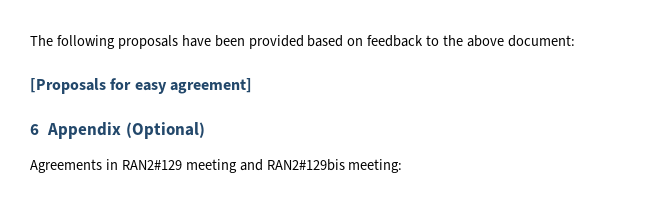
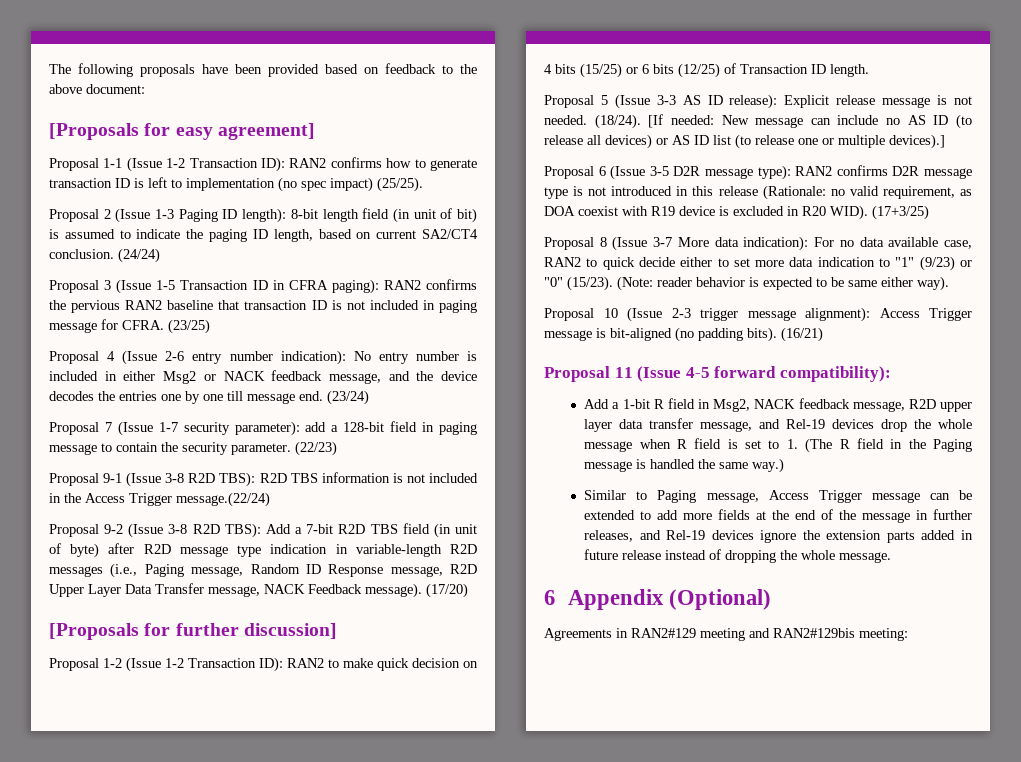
(252, 86) none -> [49,157,477,172] [49,177,423,192] [49,208,477,223] [49,229,478,242] [49,248,160,263] [49,279,478,294] [49,300,477,313] [49,319,210,334] [49,350,478,365] [49,370,477,384] [49,390,369,405] [49,421,478,436] [49,441,337,456] [49,472,478,487] [49,492,270,507] [49,523,477,538] [49,543,478,558] [49,563,477,578] [49,583,468,598] [49,623,337,640] [49,657,478,672] [544,63,869,78] [544,94,973,109] [544,114,972,129] [544,134,945,149] [544,165,972,180] [544,185,972,200] [544,205,929,220] [544,236,973,251] [544,256,973,271] [544,276,949,291] [544,307,972,322] [544,327,823,342] [544,366,891,382] [584,398,973,412] [584,418,973,432] [584,438,972,453] [584,458,785,473] [584,490,972,503] [584,509,972,523] [584,530,973,543] [584,549,892,563] // Proposal 1-1 (Issue 1-2 Transaction ID): RAN2 confirms how to generate transaction ID is left to implementation (no spec impact) (25/25). // Proposal 2 (Issue 1-3 Paging ID length): 8-bit length field (in unit of bit) is assumed to indicate the paging ID length, based on current SA2/CT4 conclusion. (24/24) // Proposal 3 (Issue 1-5 Transaction ID in CFRA paging): RAN2 confirms the pervious RAN2 baseline that transaction ID is not included in paging message for CFRA. (23/25) // Proposal 4 (Issue 2-6 entry number indication): No entry number is included in either Msg2 or NACK feedback message, and the device decodes the entries one by one till message end. (23/24) // Proposal 7 (Issue 1-7 security parameter): add a 128-bit field in paging message to contain the security parameter. (22/23) // Proposal 9-1 (Issue 3-8 R2D TBS): R2D TBS information is not included in the Access Trigger message.(22/24) // Proposal 9-2 (Issue 3-8 R2D TBS): Add a 7-bit R2D TBS field (in unit of byte) after R2D message type indication in variable-length R2D messages (i.e., Paging message, Random ID Response message, R2D Upper Layer Data Transfer message, NACK Feedback message). (17/20) // [Proposals for further discussion] // Proposal 1-2 (Issue 1-2 Transaction ID): RAN2 to make quick decision on 4 bits (15/25) or 6 bits (12/25) of Transaction ID length. // Proposal 5 (Issue 3-3 AS ID release): Explicit release message is not needed. (18/24). [If needed: New message can include no AS ID (to release all devices) or AS ID list (to release one or multiple devices).] // Proposal 6 (Issue 3-5 D2R message type): RAN2 confirms D2R message type is not introduced in this release (Rationale: no valid requirement, as DOA coexist with R19 device is excluded in R20 WID). (17+3/25) // Proposal 8 (Issue 3-7 More data indication): For no data available case, RAN2 to quick decide either to set more data indication to "1" (9/23) or "0" (15/23). (Note: reader behavior is expected to be same either way). // Proposal 10 (Issue 2-3 trigger message alignment): Access Trigger message is bit-aligned (no padding bits). (16/21) // Proposal 11 (Issue 4-5 forward compatibility): // Add a 1-bit R field in Msg2, NACK feedback message, R2D upper layer data transfer message, and Rel-19 devices drop the whole message when R field is set to 1. (The R field in the Paging message is handled the same way.) // Similar to Paging message, Access Trigger message can be extended to add more fields at the end of the message in further releases, and Rel-19 devices ignore the extension parts added in future release instead of dropping the whole message.

